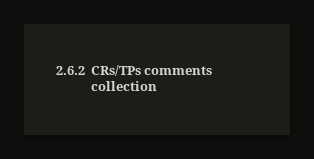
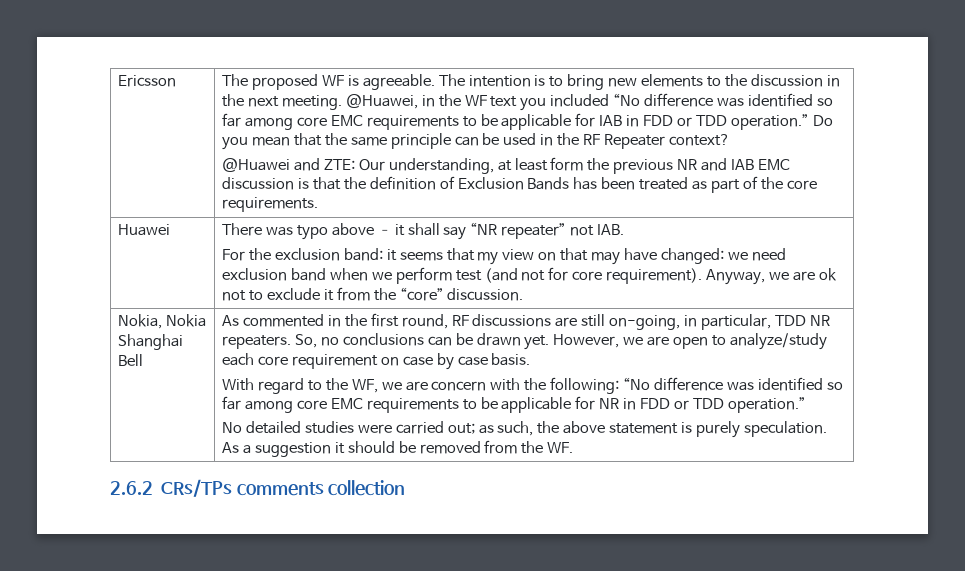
(56, 70) none -> [118,75,177,87] [222,74,840,90] [222,93,833,111] [222,113,833,130] [222,133,730,150] [222,157,790,174] [222,176,817,193] [222,197,319,212] [118,224,171,236] [222,222,625,240] [222,248,786,265] [222,267,837,285] [222,287,524,301] [118,314,206,329] [118,334,184,350] [118,354,144,366] [222,313,830,330] [222,333,827,350] [222,353,531,370] [222,377,843,394] [222,396,806,413] [222,421,827,438] [222,440,574,457] Ericsson | The proposed WF is agreeable. The intention is to bring new elements to the discussion in the next meeting. @Huawei, in the WF text you included “No difference was identified so far among core EMC requirements to be applicable for IAB in FDD or TDD operation.” Do you mean that the same principle can be used in the RF Repeater context? // @Huawei and ZTE: Our understanding, at least form the previous NR and IAB EMC discussion is that the definition of Exclusion Bands has been treated as part of the core requirements. // Huawei | There was typo above – it shall say “NR repeater” not IAB. // For the exclusion band: it seems that my view on that may have changed: we need exclusion band when we perform test (and not for core requirement). Anyway, we are ok not to exclude it from the “core” discussion. // Nokia, Nokia Shanghai Bell | As commented in the first round, RF discussions are still on-going, in particular, TDD NR repeaters. So, no conclusions can be drawn yet. However, we are open to analyze/study each core requirement on case by case basis. // With regard to the WF, we are concern with the following: “No difference was identified so far among core EMC requirements to be applicable for NR in FDD or TDD operation.” // No detailed studies were carried out; as such, the above statement is purely speculation. As a suggestion it should be removed from the WF. //

